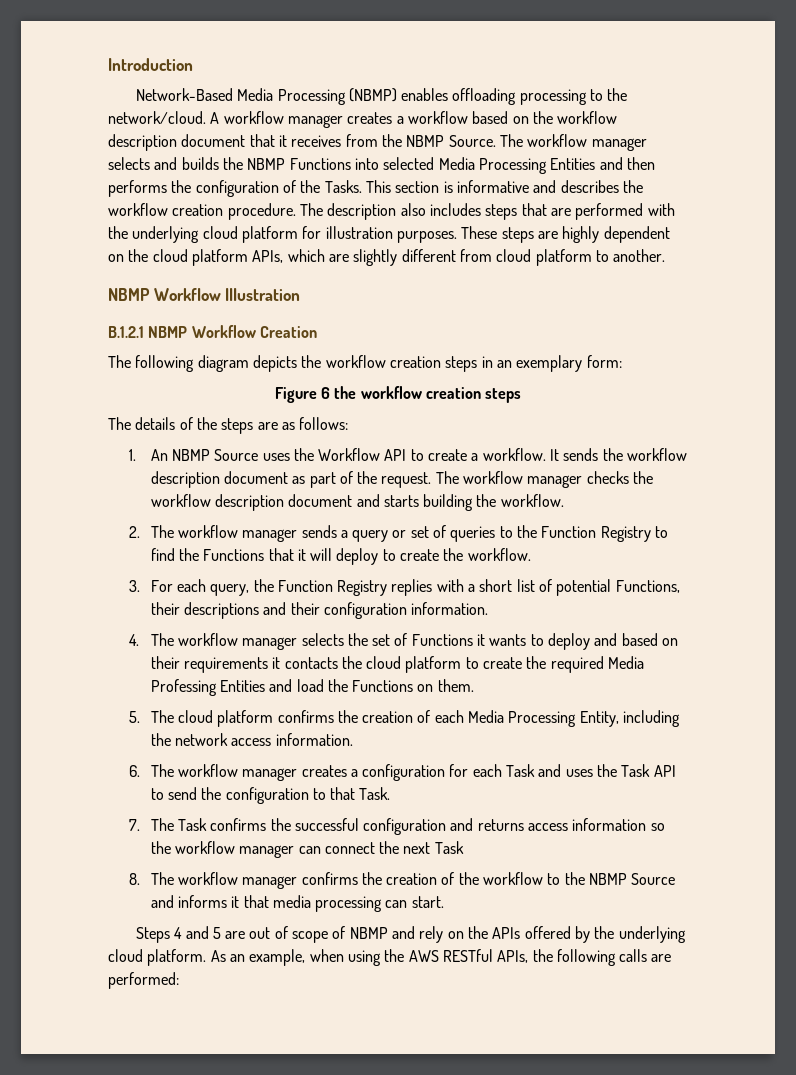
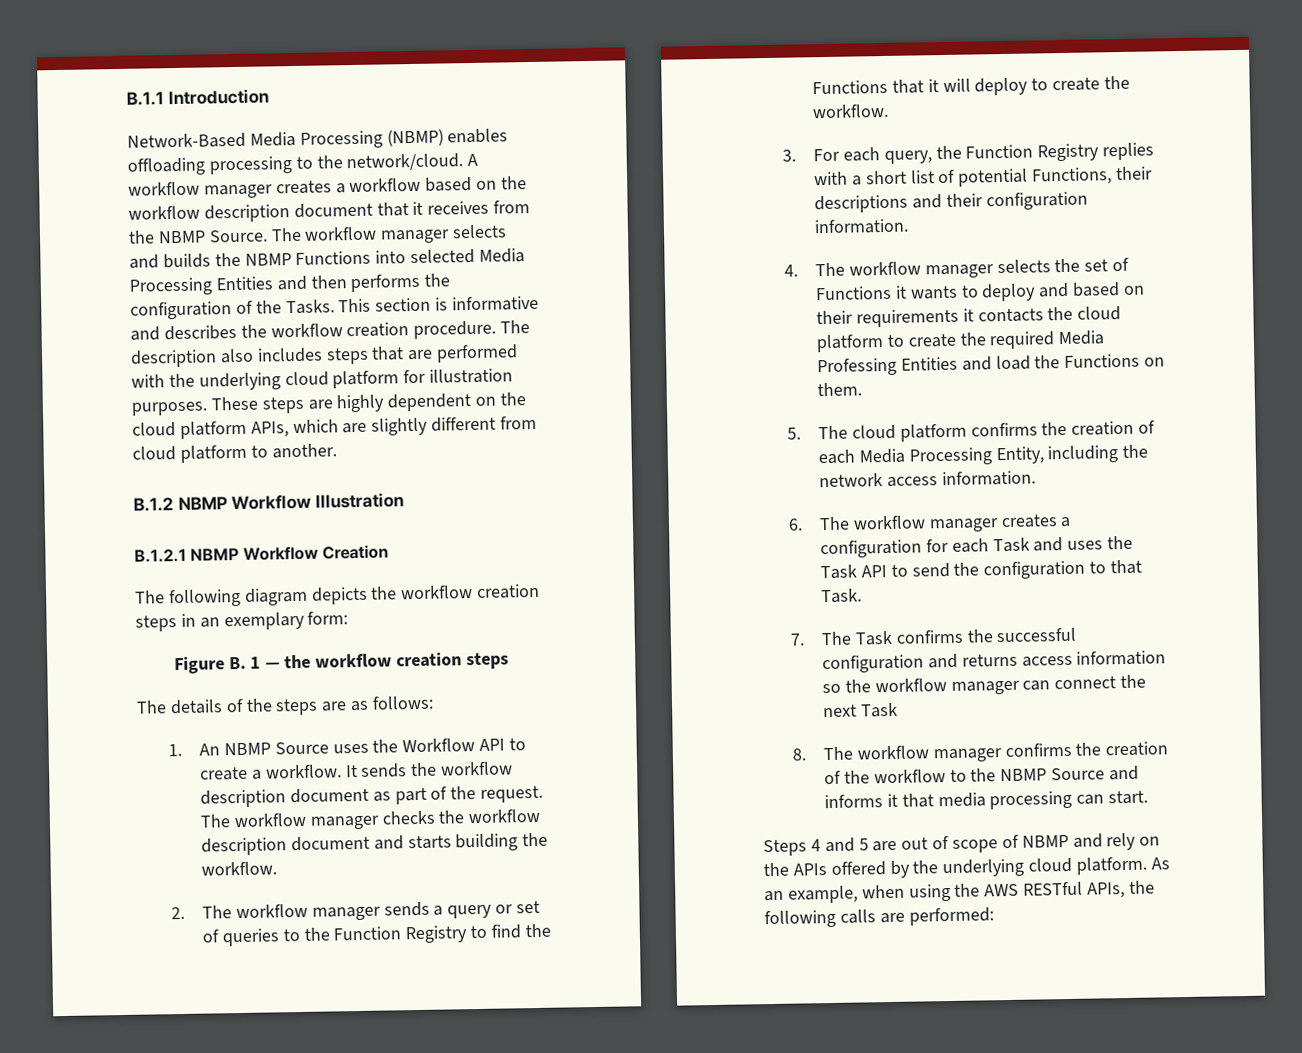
(108, 64) none -> [126,91,164,106] B.1.1
(666, 255) none -> [133,497,174,512] B.1.2
[321,387,331,399] 6 -> [229,656,281,670] B. 1 —

